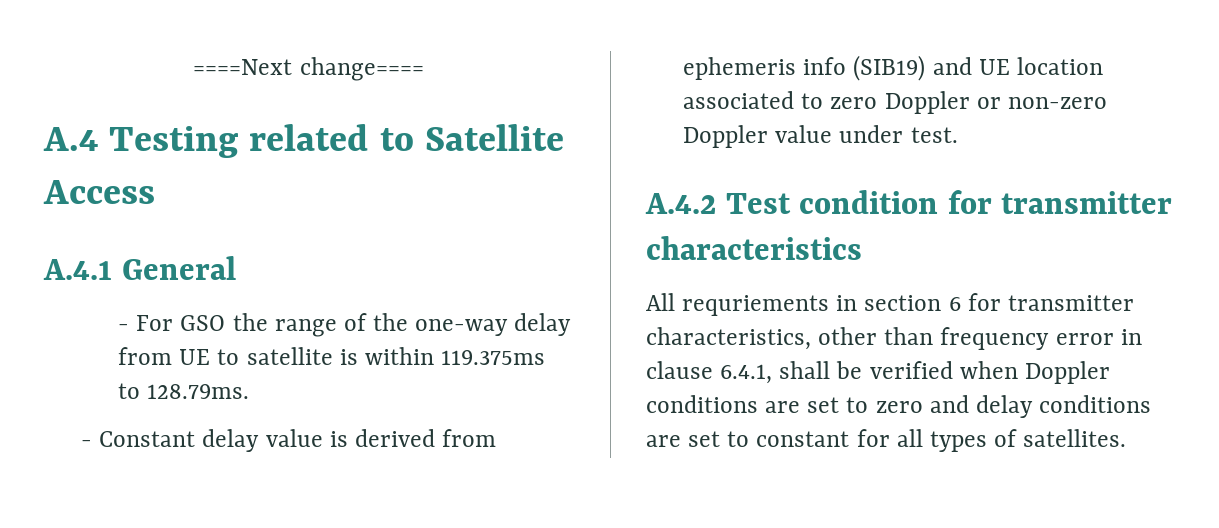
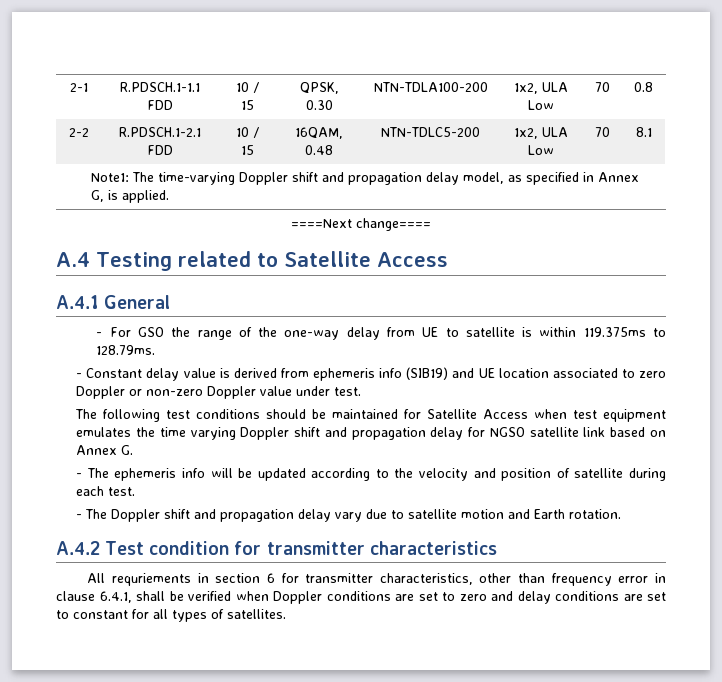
(193, 67) none -> [69,83,88,92] [119,82,200,92] [146,100,173,110] [236,82,259,93] [241,100,254,110] [299,82,339,94] [305,100,333,110] [373,82,488,92] [514,82,568,94] [528,100,554,110] [594,82,610,92] [634,82,653,92] [68,128,89,137] [118,127,201,137] [146,145,173,155] [236,127,259,138] [241,145,254,155] [295,127,343,139] [305,145,333,155] [381,127,480,137] [514,127,568,139] [528,145,554,155] [594,127,610,137] [635,127,652,137] [91,172,640,185] [91,190,170,203] 2-1 | R.PDSCH.1-1.1 FDD | 10 / 15 | QPSK, 0.30 | NTN-TDLA100-200 | 1x2, ULA Low | 70 | 0.8 // 2-2 | R.PDSCH.1-2.1 FDD | 10 / 15 | 16QAM, 0.48 | NTN-TDLC5-200 | 1x2, ULA Low | 70 | 8.1 // Note1: The time-varying Doppler shift and propagation delay model, as specified in Annex G, is applied. //
(958, 135) none -> [75,409,666,422] [76,427,666,440] [76,445,134,455] [76,468,666,481] [76,486,136,496] [76,509,622,522] // The following test conditions should be maintained for Satellite Access when test equipment emulates the time varying Doppler shift and propagation delay for NGSO satellite link based on Annex G. // - The ephemeris info will be updated according to the velocity and position of satellite during each test. // - The Doppler shift and propagation delay vary due to satellite motion and Earth rotation.

